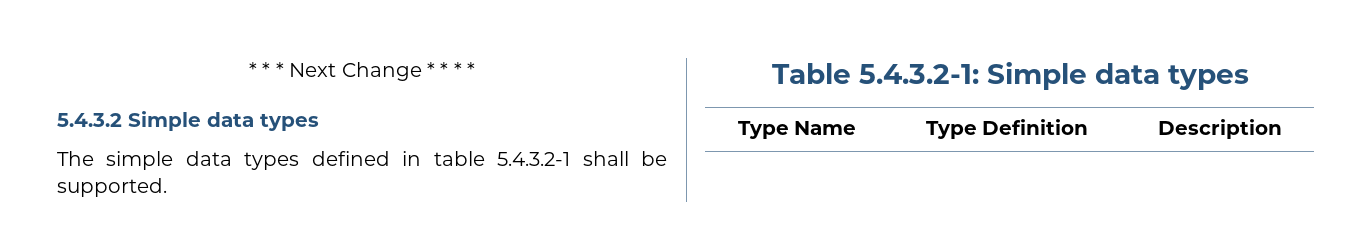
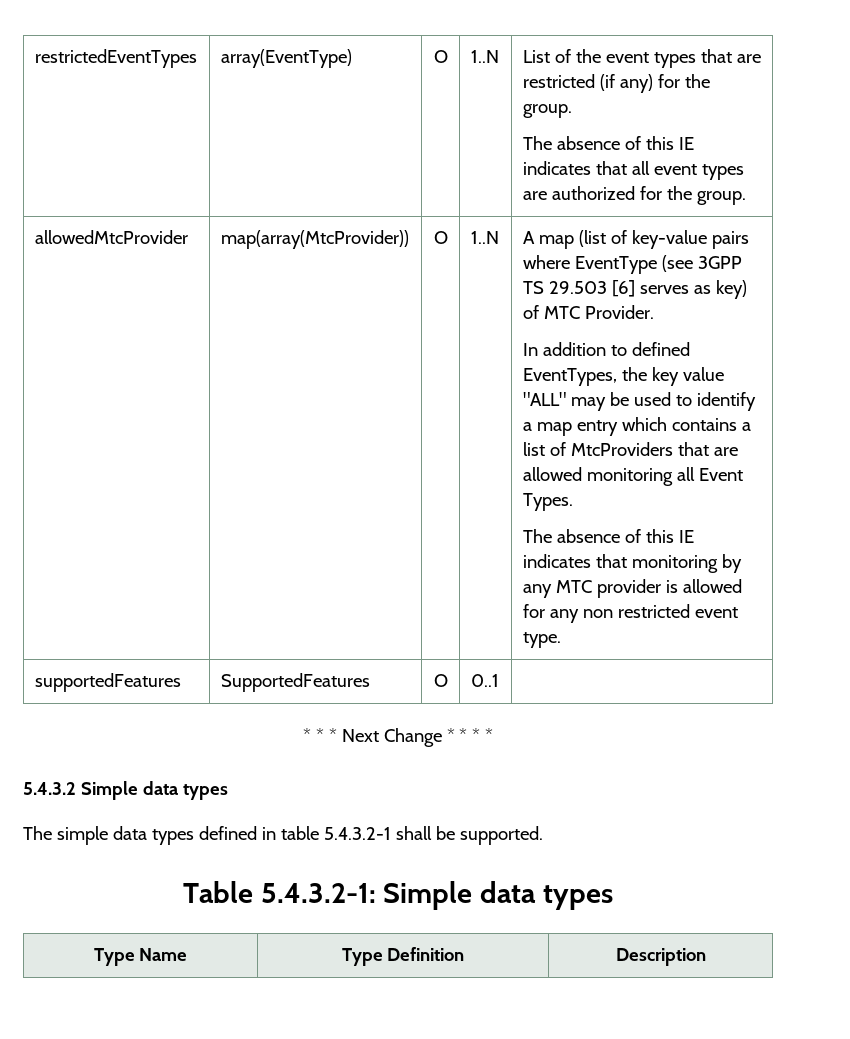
(248, 69) none -> [34,49,197,68] [220,49,352,68] [433,50,448,63] [470,50,499,63] [522,49,761,68] [522,74,710,93] [522,104,572,118] [522,136,694,150] [522,161,744,180] [522,186,746,205] [34,230,188,244] [220,230,409,249] [433,231,448,244] [470,231,499,244] [522,230,749,249] [522,255,742,274] [522,280,747,299] [522,305,654,319] [522,342,690,356] [522,367,724,386] [522,392,756,411] [522,417,751,436] [522,442,738,456] [522,467,743,486] [522,493,573,511] [522,529,694,543] [522,554,742,573] [522,579,742,598] [522,604,738,623] [522,632,561,648] [34,673,181,692] [220,673,370,692] [433,674,448,687] [470,674,499,687] restrictedEventTypes | array(EventType) | O | 1..N | List of the event types that are restricted (if any) for the group. // The absence of this IE indicates that all event types are authorized for the group. // allowedMtcProvider | map(array(MtcProvider)) | O | 1..N | A map (list of key-value pairs where EventType (see 3GPP TS 29.503 [6] serves as key) of MTC Provider. // In addition to defined EventTypes, the key value "ALL" may be used to identify a map entry which contains a list of MtcProviders that are allowed monitoring all Event Types. // The absence of this IE indicates that monitoring by any MTC provider is allowed for any non restricted event type. // supportedFeatures | SupportedFeatures | O | 0..1 | //

